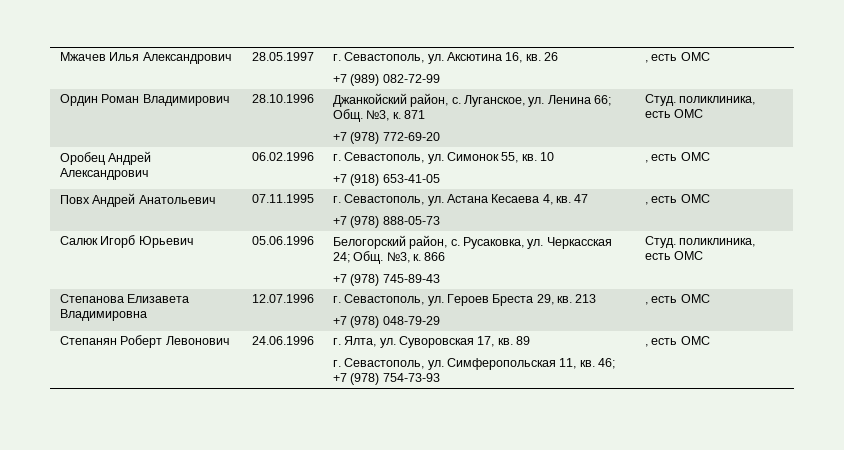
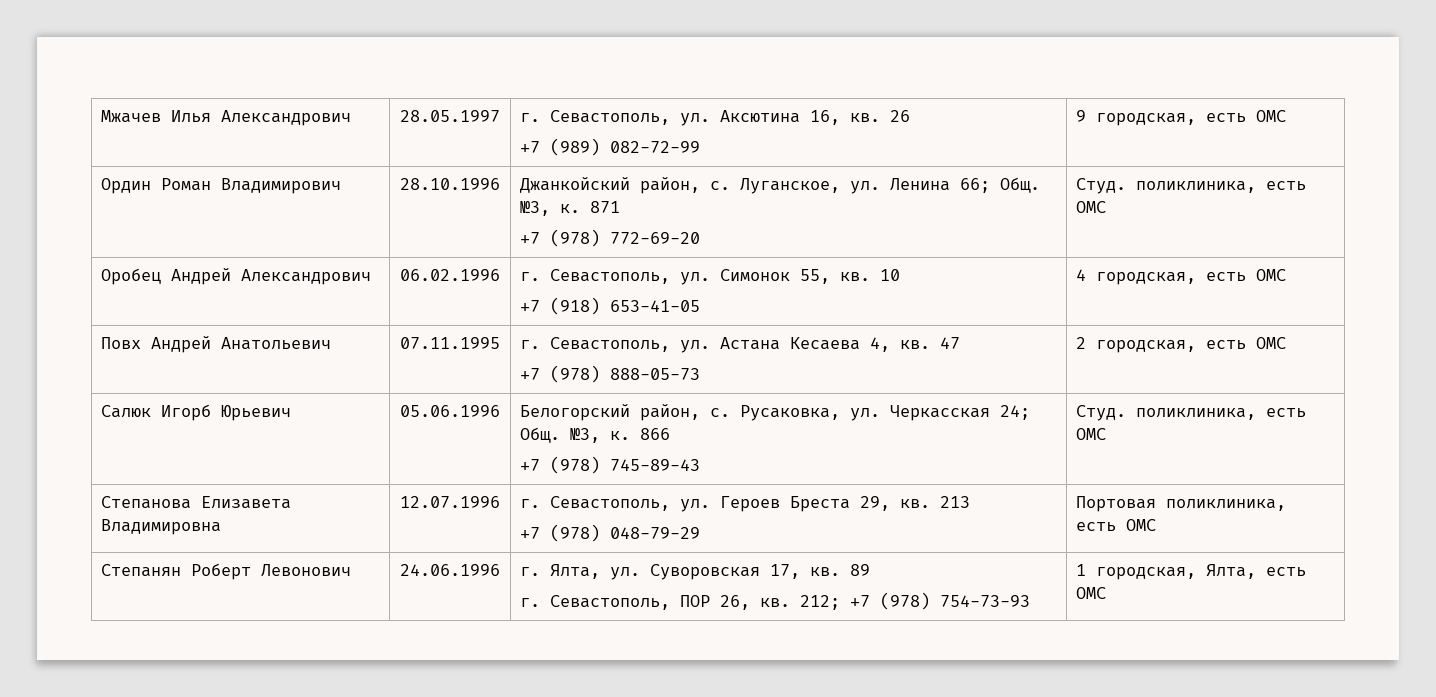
[644,60,648,63] , -> [1075,110,1196,126] 9 городская,
[644,160,648,163] , -> [1075,269,1196,285] 4 городская,
[644,202,648,205] , -> [1075,337,1196,353] 2 городская,
[644,302,648,305] , -> [1075,496,1286,512] Портовая поликлиника,
[427,358,616,370] ул. Симферопольская 11, кв. 46; -> [679,595,840,610] ПОР 26, кв. 212;
[644,344,648,347] , -> [1075,564,1256,580] 1 городская, Ялта,

